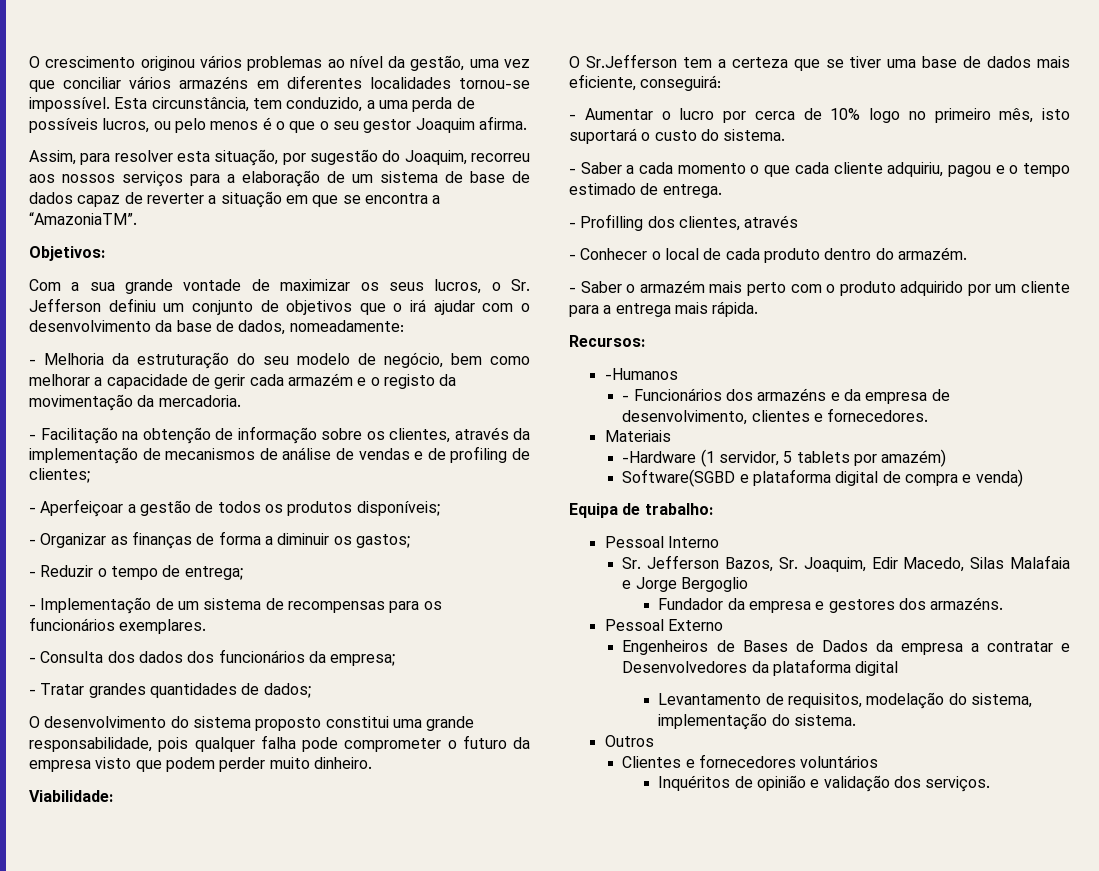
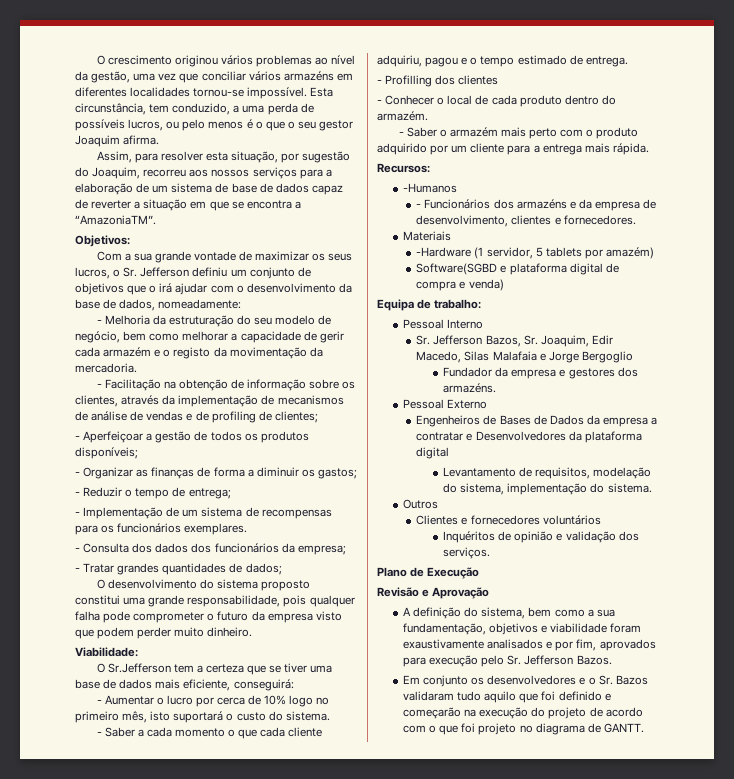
[678,215,799,231] clientes, através -> [458,75,499,85] clientes
(991, 784) none -> [377,567,480,579] [377,587,490,599] [403,607,615,619] [403,623,642,635] [403,639,656,651] [403,655,612,667] [403,675,648,687] [403,691,611,703] [403,707,643,719] [403,723,644,735] // Plano de Execução // Revisão e Aprovação // A definição do sistema, bem como a sua fundamentação, objetivos e viabilidade foram exaustivamente analisados e por fim, aprovados para execução pelo Sr. Jefferson Bazos. // Em conjunto os desenvolvedores e o Sr. Bazos validaram tudo aquilo que foi definido e começarão na execução do projeto de acordo com o que foi projeto no diagrama de GANTT.

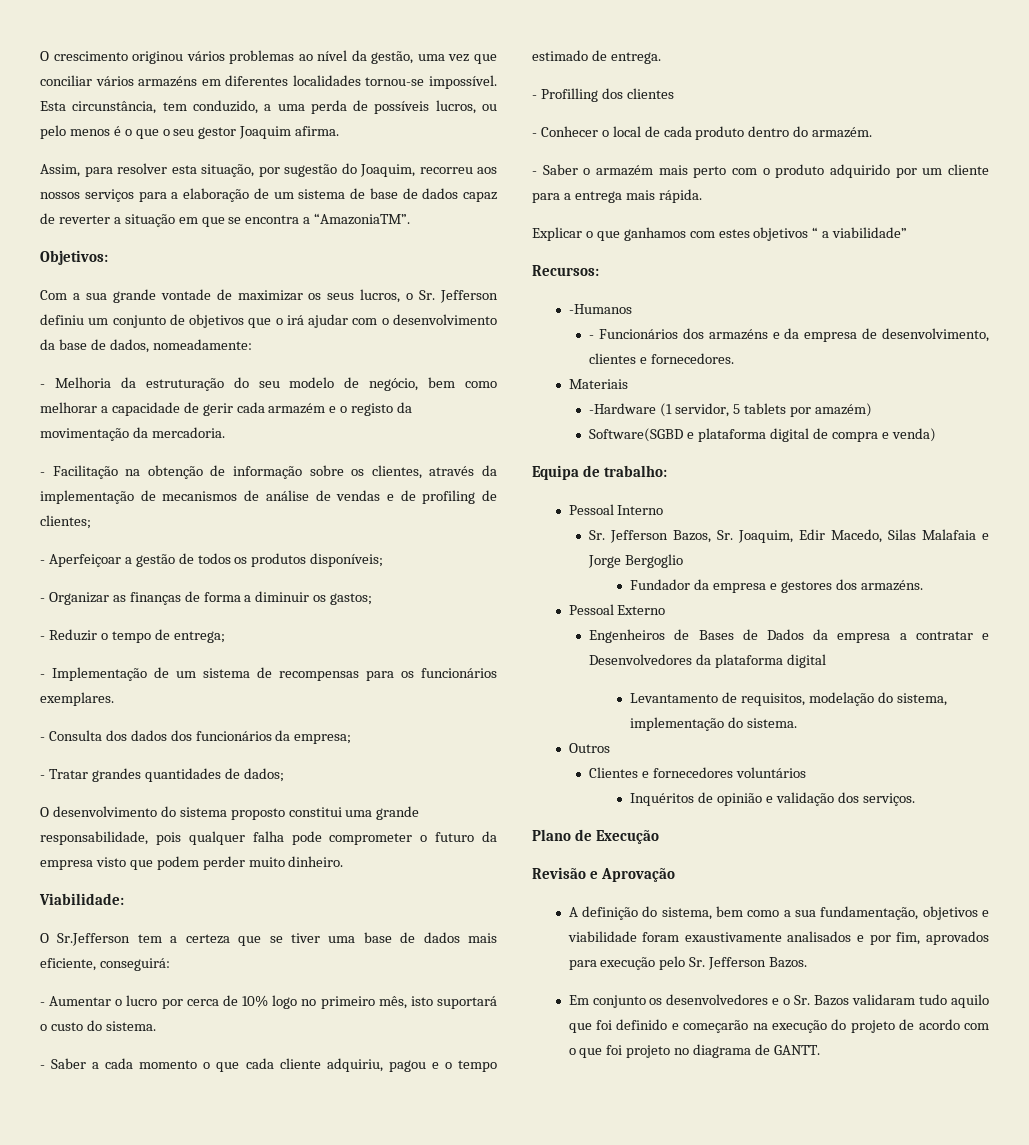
(649, 149) none -> [532,227,908,241] // Explicar o que ganhamos com estes objetivos “ a viabilidade”

